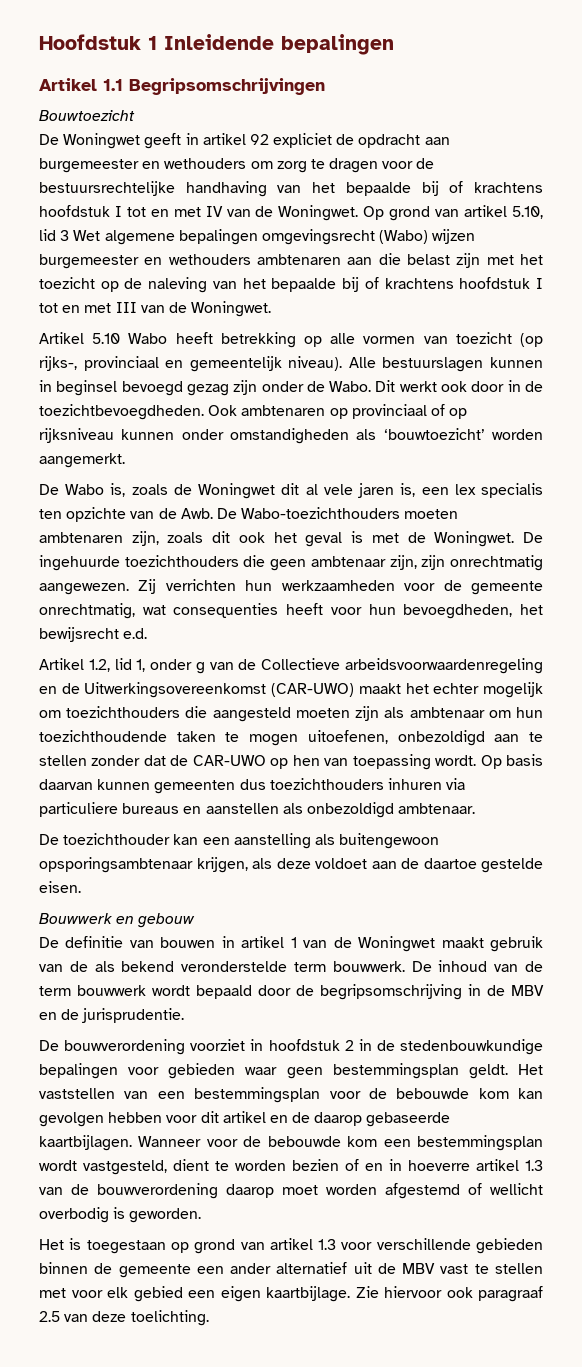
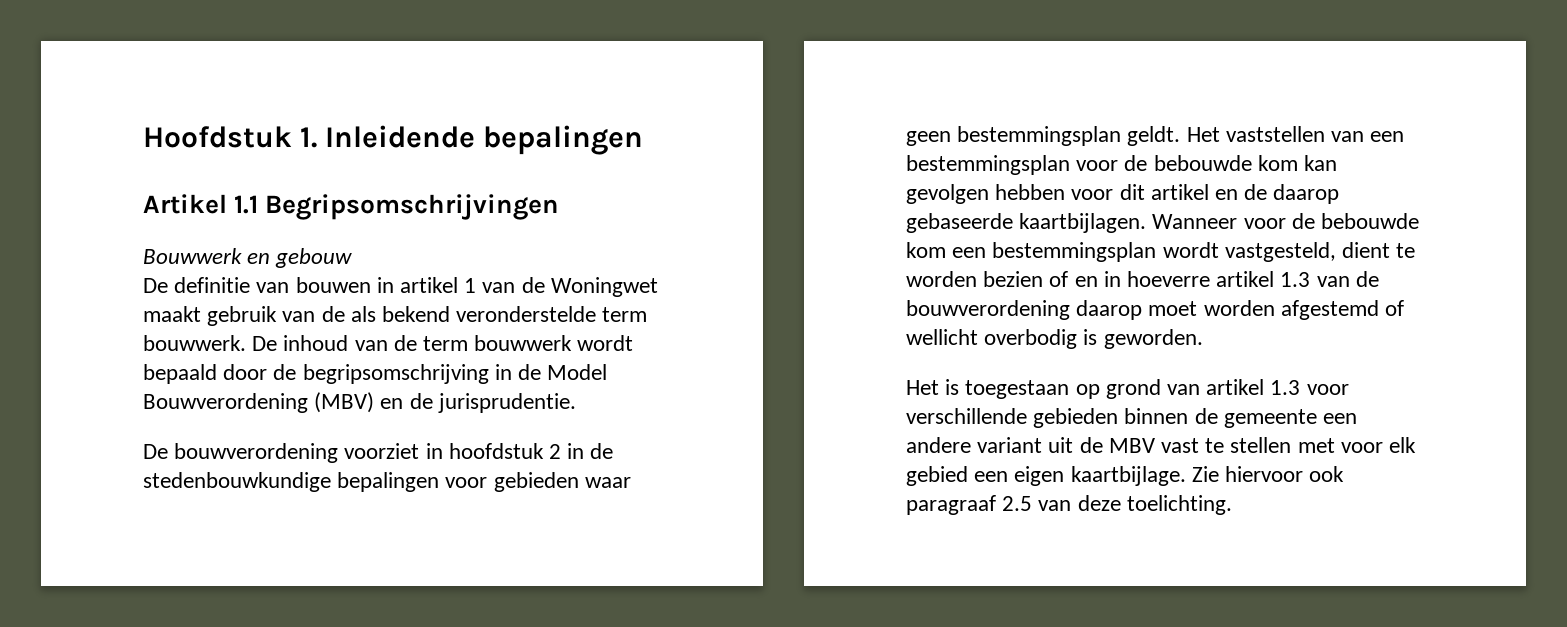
[148,36,157,50] 1 -> [300,127,318,148] 1.
[39,110,135,121] [39,133,450,149] [39,158,435,173] [39,181,543,197] [39,205,543,221] [39,229,476,245] [39,253,543,269] [39,277,543,293] [39,301,272,317] [39,332,543,348] [39,356,543,372] [39,380,543,396] [39,404,468,420] [39,428,543,444] [39,453,125,468] [39,483,543,499] [39,507,459,522] [39,531,544,547] [39,555,543,571] [39,579,543,595] [39,603,543,619] [39,627,148,642] [39,658,543,674] [39,682,543,698] [39,706,543,722] [39,730,543,746] [39,754,543,770] [39,778,466,794] [39,802,476,818] [39,833,440,849] [39,857,543,873] [39,881,81,893] // Bouwtoezicht // De Woningwet geeft in artikel 92 expliciet de opdracht aan burgemeester en wethouders om zorg te dragen voor de bestuursrechtelijke handhaving van het bepaalde bij of krachtens hoofdstuk I tot en met IV van de Woningwet. Op grond van artikel 5.10, lid 3 Wet algemene bepalingen omgevingsrecht (Wabo) wijzen burgemeester en wethouders ambtenaren aan die belast zijn met het toezicht op de naleving van het bepaalde bij of krachtens hoofdstuk I tot en met III van de Woningwet. // Artikel 5.10 Wabo heeft betrekking op alle vormen van toezicht (op rijks-, provinciaal en gemeentelijk niveau). Alle bestuurslagen kunnen in beginsel bevoegd gezag zijn onder de Wabo. Dit werkt ook door in de toezichtbevoegdheden. Ook ambtenaren op provinciaal of op rijksniveau kunnen onder omstandigheden als ‘bouwtoezicht’ worden aangemerkt. // De Wabo is, zoals de Woningwet dit al vele jaren is, een lex specialis ten opzichte van de Awb. De Wabo-toezichthouders moeten ambtenaren zijn, zoals dit ook het geval is met de Woningwet. De ingehuurde toezichthouders die geen ambtenaar zijn, zijn onrechtmatig aangewezen. Zij verrichten hun werkzaamheden voor de gemeente onrechtmatig, wat consequenties heeft voor hun bevoegdheden, het bewijsrecht e.d. // Artikel 1.2, lid 1, onder g van de Collectieve arbeidsvoorwaardenregeling en de Uitwerkingsovereenkomst (CAR-UWO) maakt het echter mogelijk om toezichthouders die aangesteld moeten zijn als ambtenaar om hun toezichthoudende taken te mogen uitoefenen, onbezoldigd aan te stellen zonder dat de CAR-UWO op hen van toepassing wordt. Op basis daarvan kunnen gemeenten dus toezichthouders inhuren via particuliere bureaus en aanstellen als onbezoldigd ambtenaar. // De toezichthouder kan een aanstelling als buitengewoon opsporingsambtenaar krijgen, als deze voldoet aan de daartoe gestelde eisen. -> (560, 207) none
[511,985,544,996] MBV -> [547,364,608,380] [143,392,375,413] Model Bouwverordening (MBV)
[230,1262,348,1274] ander alternatief -> [906,437,1043,453] andere variant

